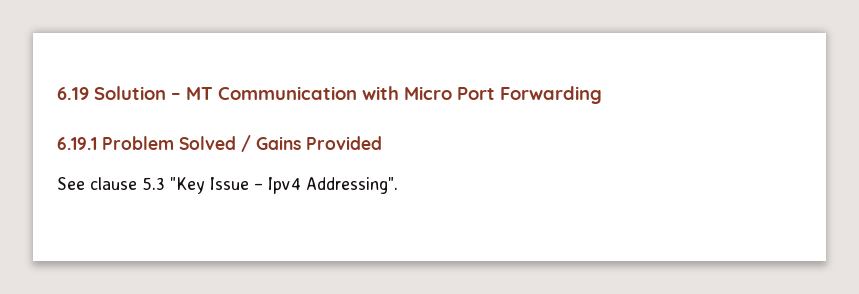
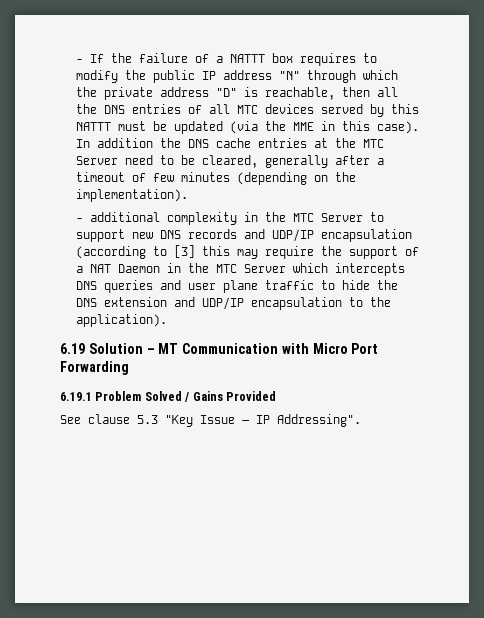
(57, 93) none -> [75,53,377,66] [75,70,398,83] [75,87,398,100] [75,104,419,117] [75,121,419,134] [75,138,384,148] [75,155,384,168] [75,172,356,185] [75,189,188,202] [75,212,384,225] [75,229,412,242] [75,245,419,259] [75,263,405,276] [75,280,398,293] [75,297,391,310] [75,314,167,327] - If the failure of a NATTT box requires to modify the public IP address "N" through which the private address "D" is reachable, then all the DNS entries of all MTC devices served by this NATTT must be updated (via the MME in this case). In addition the DNS cache entries at the MTC Server need to be cleared, generally after a timeout of few minutes (depending on the implementation). // - additional complexity in the MTC Server to support new DNS records and UDP/IP encapsulation (according to [3] this may require the support of a NAT Daemon in the MTC Server which intercepts DNS queries and user plane traffic to hide the DNS extension and UDP/IP encapsulation to the application). //
[268,177,301,194] Ipv4 -> [256,415,270,424] IP

